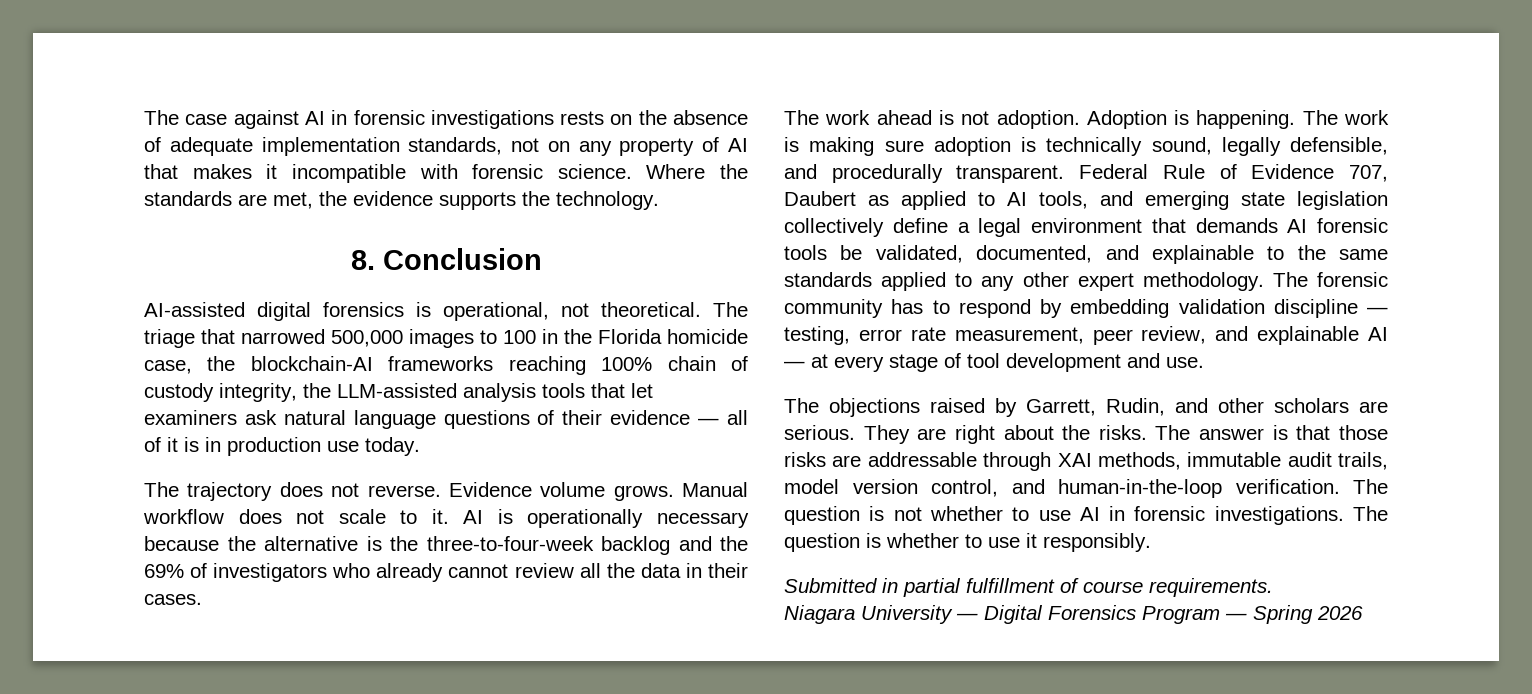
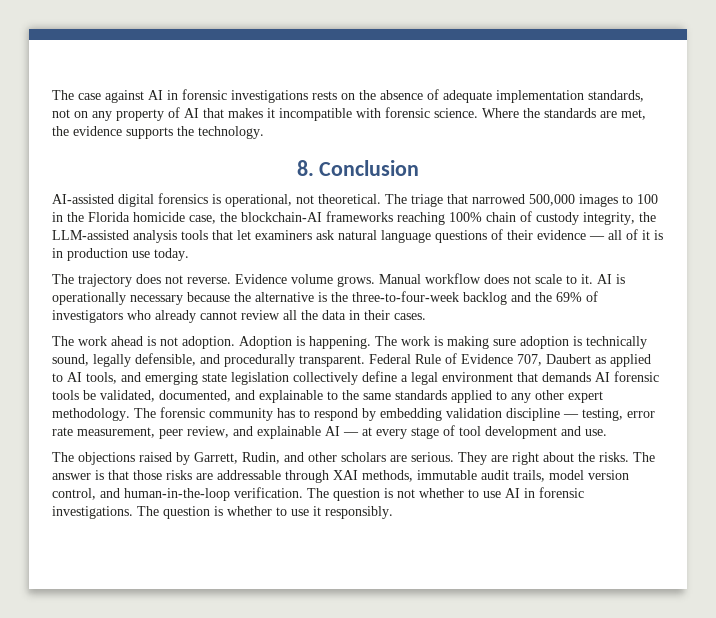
[784,578,1273,597] [784,605,1363,624] // Submitted in partial fulfillment of course requirements. // Niagara University — Digital Forensics Program — Spring 2026 -> (393, 512) none

